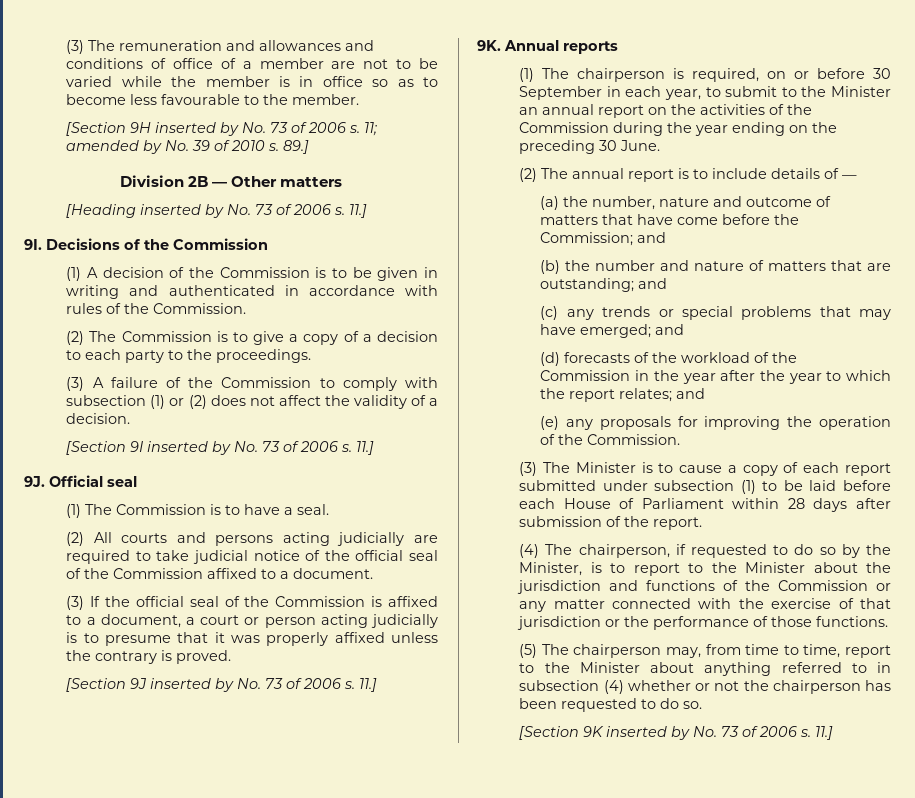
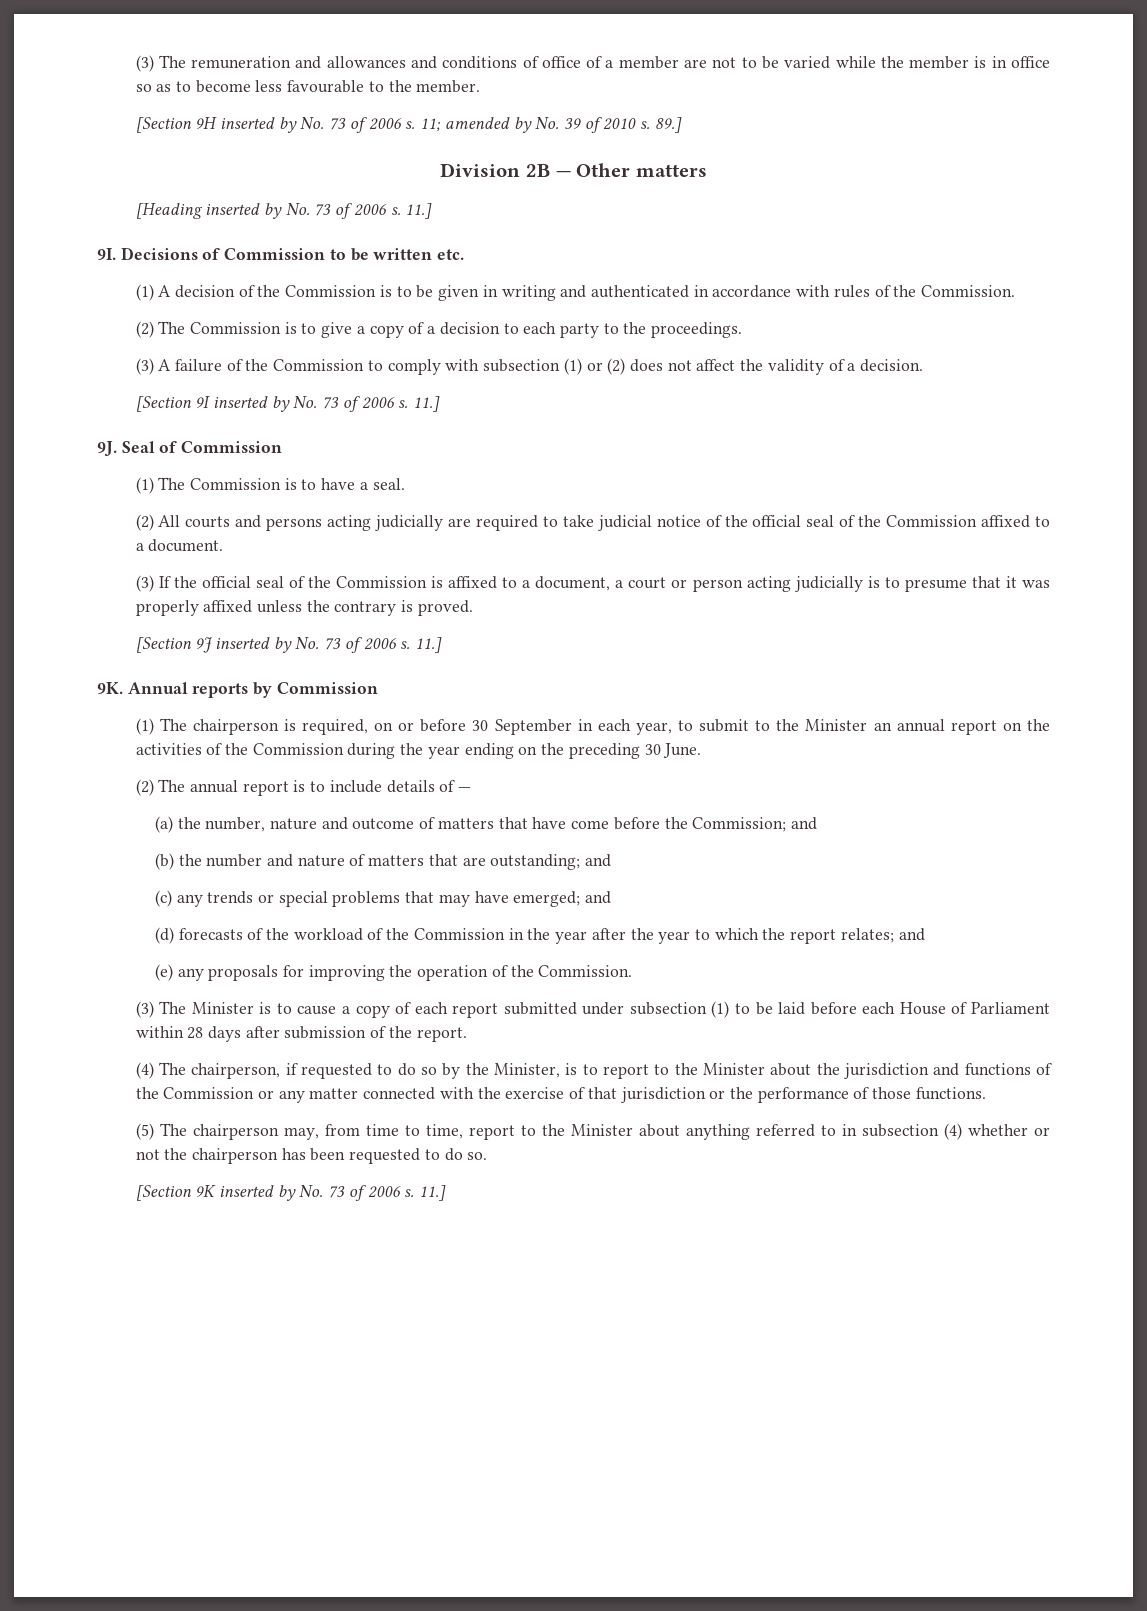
[144,238,268,250] the Commission -> [224,248,465,261] Commission to be written etc.
[49,475,137,487] Official seal -> [121,441,283,453] Seal of Commission
(618, 47) none -> [253,682,378,698] by Commission

